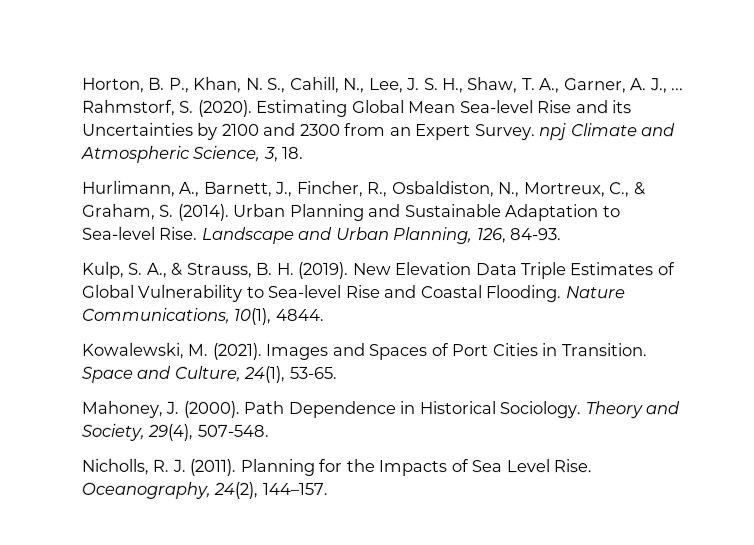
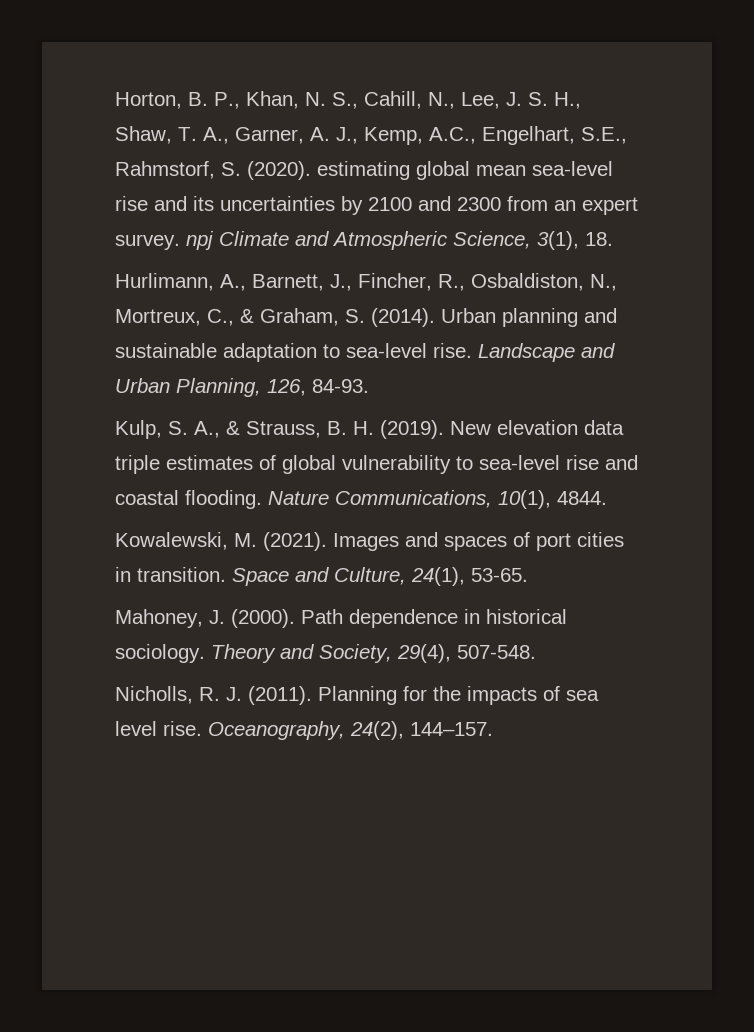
[671,88,685,91] [81,99,573,117] ... Rahmstorf, S. (2020). Estimating Global Mean Sea-level Rise -> [363,126,627,145] [114,161,613,180] [114,196,148,211] Kemp, A.C., Engelhart, S.E., Rahmstorf, S. (2020). estimating global mean sea-level rise
[81,122,194,136] Uncertainties -> [219,196,335,211] uncertainties
[415,124,536,141] Expert Survey. -> [581,197,638,215] [114,234,180,250] expert survey.
[263,146,279,162] 3, -> [536,231,579,250] 3(1),
[289,203,621,222] [81,226,199,240] Planning and Sustainable Adaptation to Sea-level Rise. -> [501,308,617,327] [114,343,472,362] planning and sustainable adaptation to sea-level rise.
[394,262,676,280] [80,284,562,303] Elevation Data Triple Estimates of Global Vulnerability to Sea-level Rise and Coastal Flooding. -> [496,420,624,435] [114,455,638,474] [114,490,262,509] elevation data triple estimates of global vulnerability to sea-level rise and coastal flooding.
[368,343,647,361] Spaces of Port Cities in Transition. -> [443,532,624,551] [114,567,226,582] spaces of port cities in transition.
[287,400,582,419] Dependence in Historical Sociology. -> [348,609,567,628] [114,644,205,663] dependence in historical sociology.
[378,459,592,477] Impacts of Sea Level Rise. -> [466,686,599,705] [114,721,202,736] impacts of sea level rise.

